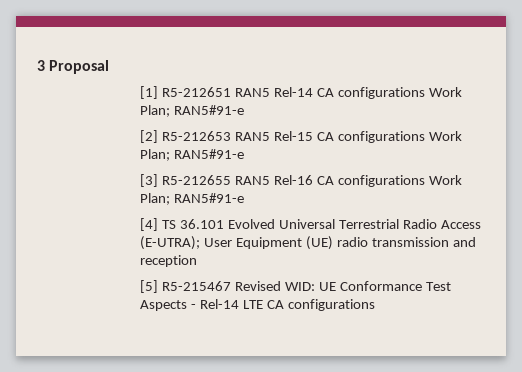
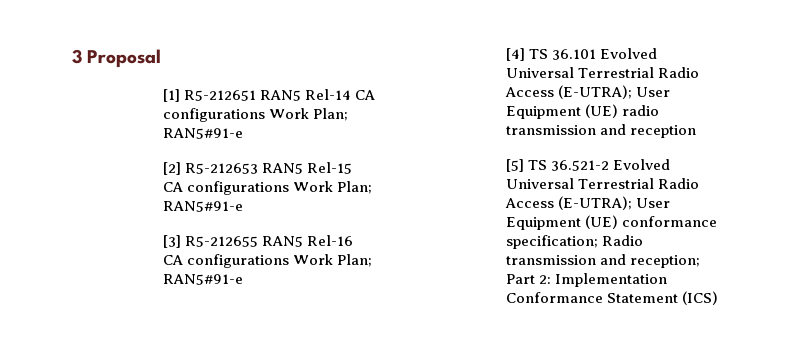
[162,281,451,291] [140,299,375,311] R5-215467 Revised WID: UE Conformance Test Aspects - Rel-14 LTE CA configurations -> [528,159,671,171] [506,178,700,189] [505,196,671,210] [506,215,718,230] [506,235,644,249] [506,254,701,268] [506,273,668,287] [506,291,719,305] TS 36.521-2 Evolved Universal Terrestrial Radio Access (E-UTRA); User Equipment (UE) conformance specification; Radio transmission and reception; Part 2: Implementation Conformance Statement (ICS)

